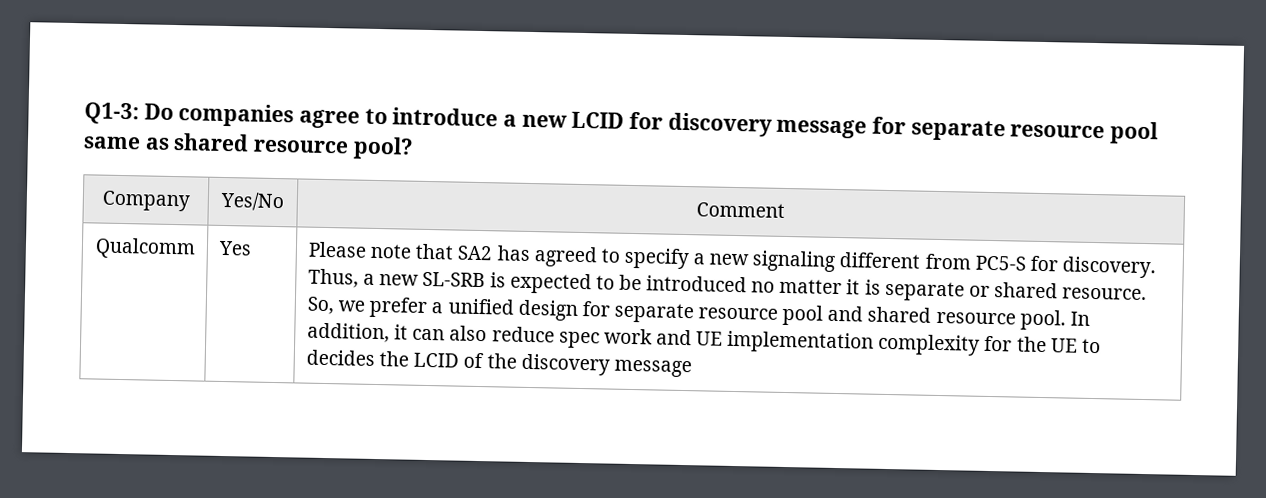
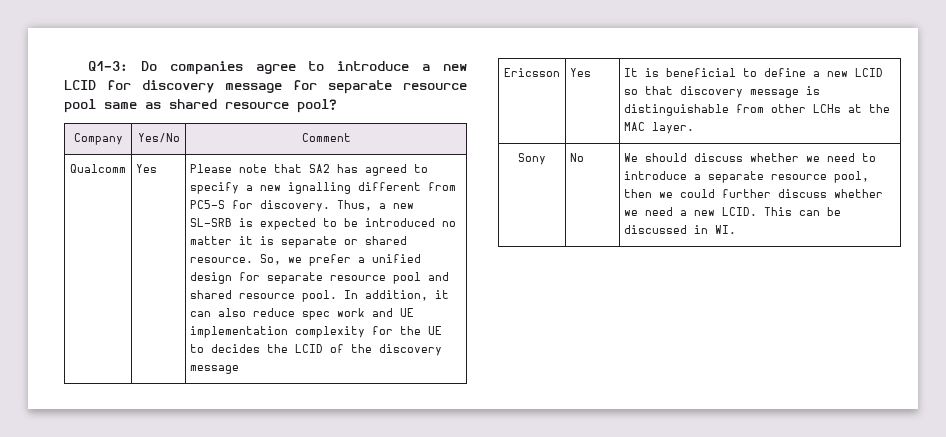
[752,250,836,272] signaling -> [288,182,352,194] ignalling
(692, 368) none -> [504,68,560,77] [570,68,592,77] [624,68,884,77] [624,86,821,98] [624,104,891,116] [624,122,695,134] [518,153,546,165] [570,153,585,162] [624,153,877,162] [624,171,870,183] [624,189,884,198] [624,207,842,216] [624,225,737,234] // Ericsson | Yes | It is beneficial to define a new LCID so that discovery message is distinguishable from other LCHs at the MAC layer. // Sony | No | We should discuss whether we need to introduce a separate resource pool, then we could further discuss whether we need a new LCID. This can be discussed in WI.

